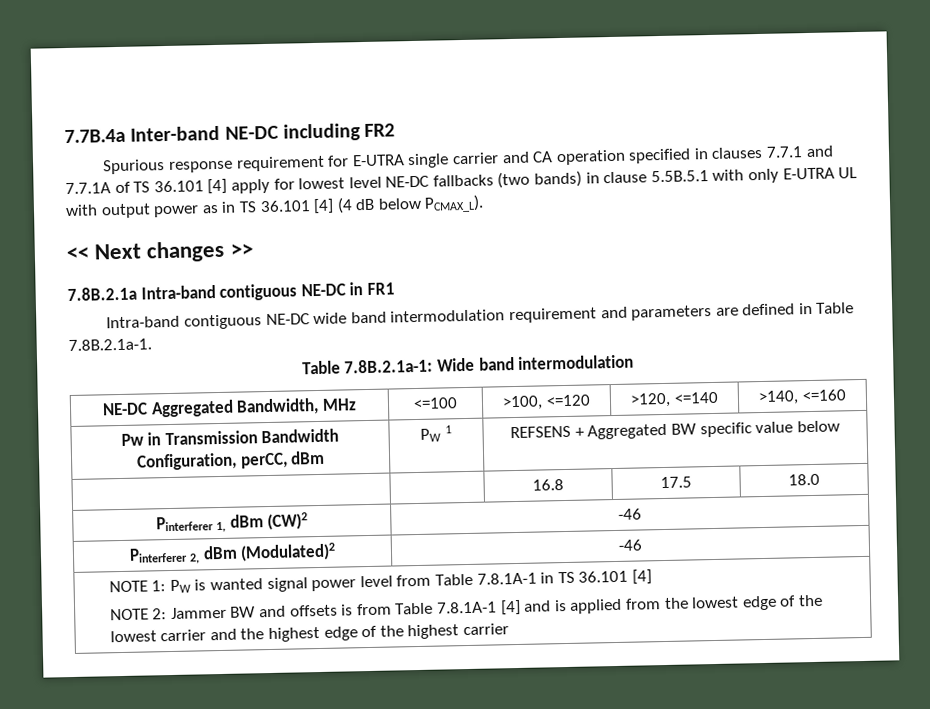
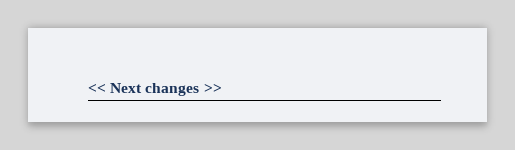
[64,123,396,144] [102,145,834,175] [65,167,858,195] [65,194,485,219] [66,240,253,263] [67,282,395,302] [106,302,855,330] [68,338,152,352] [301,354,635,375] [102,397,357,418] [413,397,458,410] [502,394,591,411] [630,391,719,408] [758,389,847,406] [120,428,340,446] [135,450,326,471] [420,425,452,442] [510,420,840,440] [532,479,564,491] [660,476,692,489] [788,473,820,486] [155,512,309,533] [618,508,642,520] [128,542,337,564] [618,539,643,551] [108,569,652,594] [109,594,823,621] [109,623,509,643] 7.7B.4a Inter-band NE-DC including FR2 // Spurious response requirement for E-UTRA single carrier and CA operation specified in clauses 7.7.1 and 7.7.1A of TS 36.101 [4] apply for lowest level NE-DC fallbacks (two bands) in clause 5.5B.5.1 with only E-UTRA UL with output power as in TS 36.101 [4] (4 dB below PCMAX_L). // << Next changes >> // 7.8B.2.1a Intra-band contiguous NE-DC in FR1 // Intra-band contiguous NE-DC wide band intermodulation requirement and parameters are defined in Table 7.8B.2.1a-1. // Table 7.8B.2.1a-1: Wide band intermodulation // NE-DC Aggregated Bandwidth, MHz | <=100 | >100, <=120 | >120, <=140 | >140, <=160 // Pw in Transmission Bandwidth Configuration, perCC, dBm | PW 1 | REFSENS + Aggregated BW specific value below // | | 16.8 | 17.5 | 18.0 // Pinterferer 1, dBm (CW)2 | -46 // Pinterferer 2, dBm (Modulated)2 | -46 // NOTE 1: PW is wanted signal power level from Table 7.8.1A-1 in TS 36.101 [4] // NOTE 2: Jammer BW and offsets is from Table 7.8.1A-1 [4] and is applied from the lowest edge of the lowest carrier and the highest edge of the highest carrier -> [88,83,222,96] << Next changes >>

